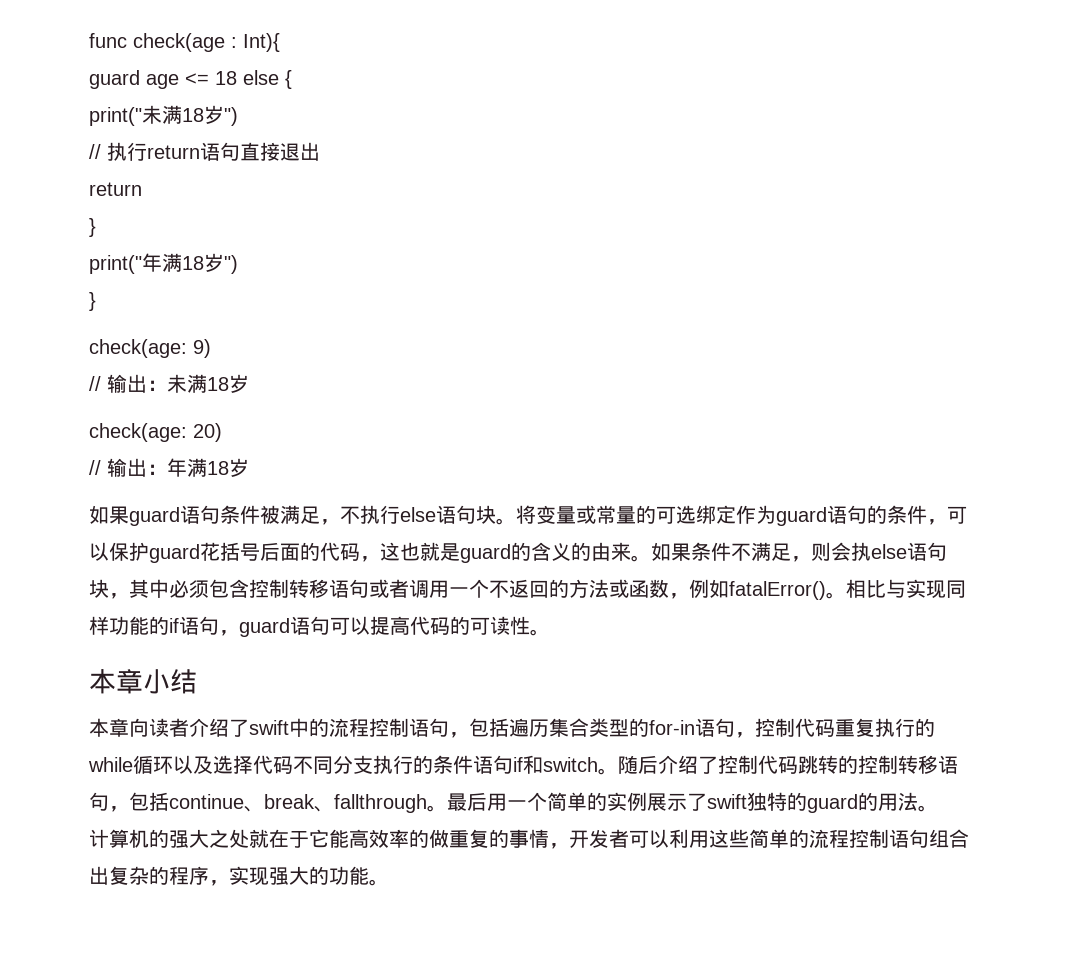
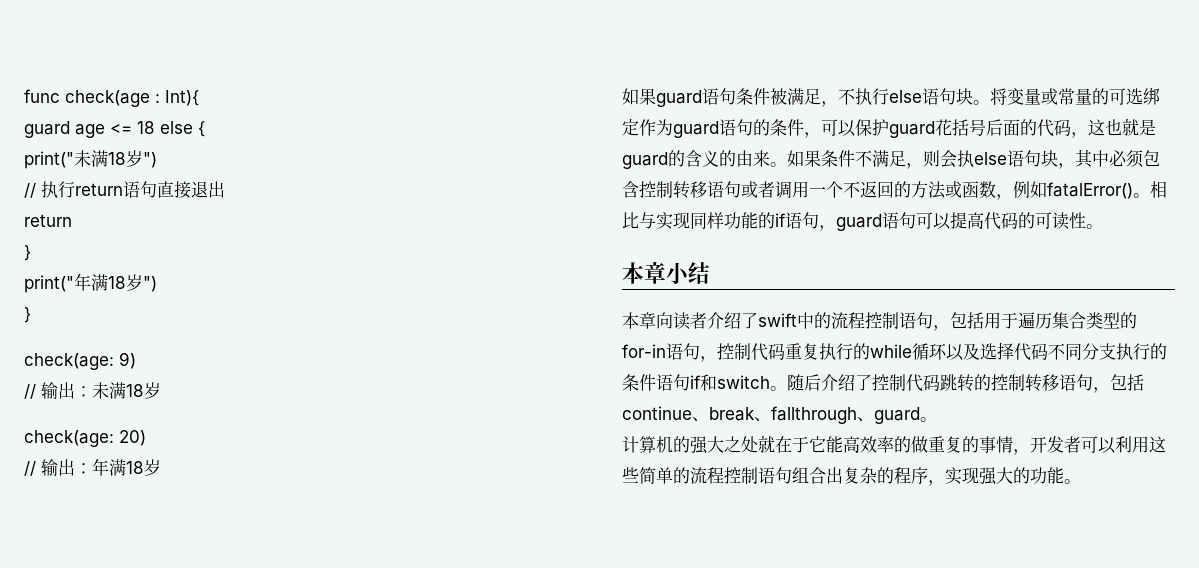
(509, 727) none -> [984,312,1018,329] 用于
[427,792,918,813] 。最后用一个简单的实例展示了swift独特的guard的用法 -> [857,407,920,424] 、guard

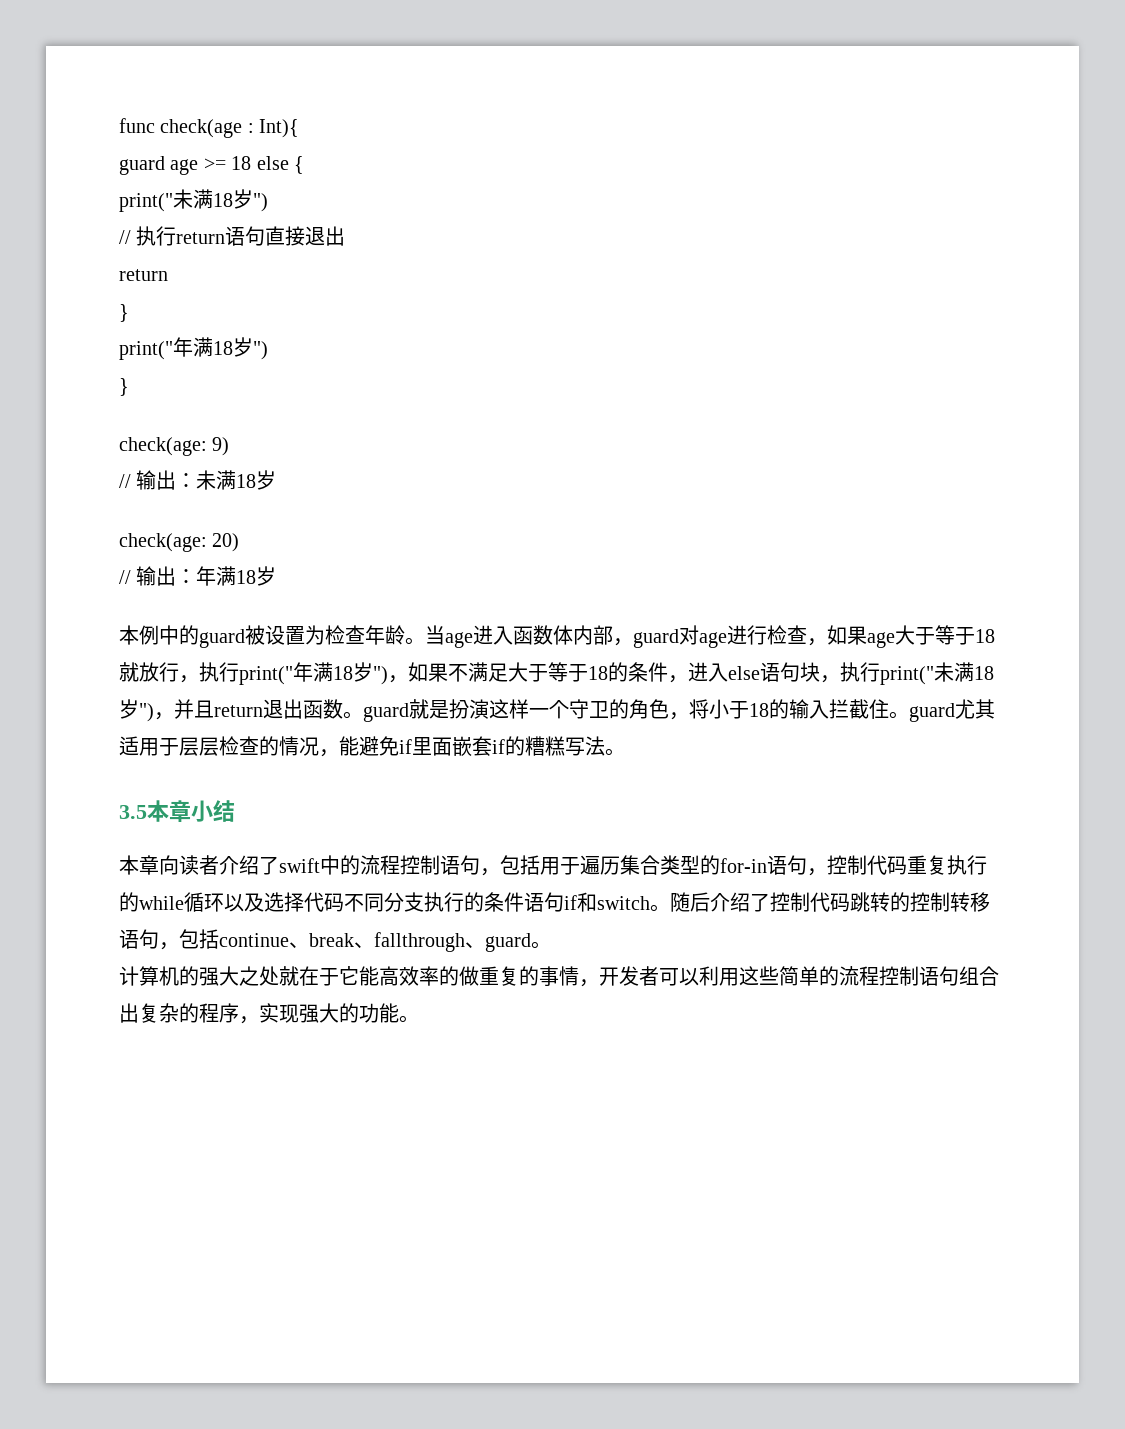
[110,124,132,134] <= -> [203,158,226,170] >=
[622,87,1160,107] [622,118,1156,138] [622,149,1160,169] [622,181,1167,200] [622,212,1103,231] 如果guard语句条件被满足，不执行else语句块。将变量或常量的可选绑定作为guard语句的条件，可以保护guard花括号后面的代码，这也就是guard的含义的由来。如果条件不满足，则会执else语句块，其中必须包含控制转移语句或者调用一个不返回的方法或函数，例如fatalError()。相比与实现同样功能的if语句，guard语句可以提高代码的可读性。 // -> [119,625,995,648] [119,662,994,685] [119,699,995,722] [119,736,625,757] [119,805,147,819] 本例中的guard被设置为检查年龄。当age进入函数体内部，guard对age进行检查，如果age大于等于18就放行，执行print("年满18岁")，如果不满足大于等于18的条件，进入else语句块，执行print("未满18岁")，并且return退出函数。guard就是扮演这样一个守卫的角色，将小于18的输入拦截住。guard尤其适用于层层检查的情况，能避免if里面嵌套if的糟糕写法。 // 3.5

